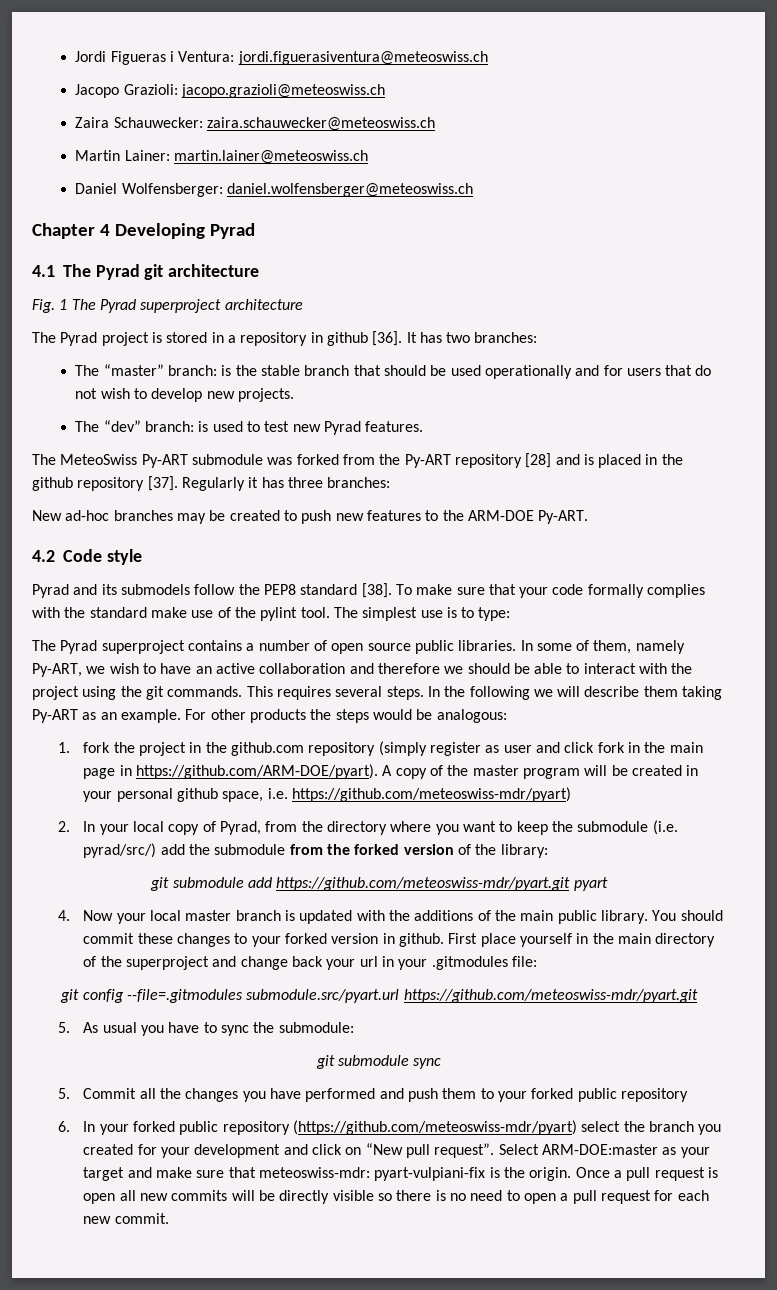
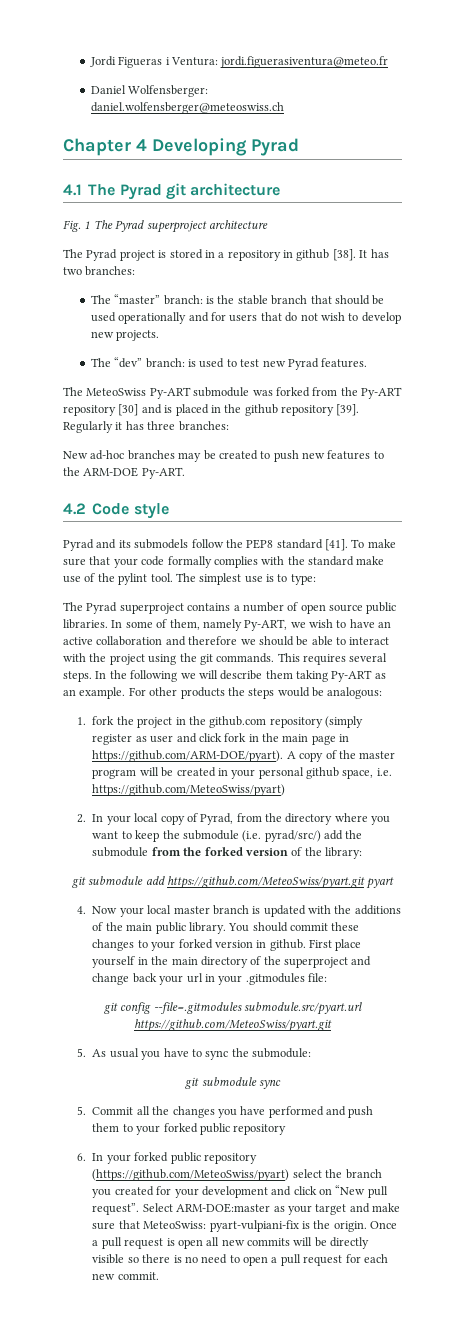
[237,51,488,65] [75,84,385,98] [75,117,435,131] [75,150,368,164] jordi.figuerasiventura@meteoswiss.ch // Jacopo Grazioli: jacopo.grazioli@meteoswiss.ch // Zaira Schauwecker: zaira.schauwecker@meteoswiss.ch // Martin Lainer: martin.lainer@meteoswiss.ch -> [220,56,389,68] jordi.figuerasiventura@meteo.fr
[372,331,403,346] [36]. -> [332,249,356,261] [38].
[525,453,552,468] [28] -> [118,404,139,416] [30]
[147,476,178,491] [37]. -> [336,404,360,416] [39].
[361,583,392,598] [38]. -> [325,539,348,551] [41].
[292,787,572,802] https://github.com/meteoswiss-mdr/pyart) -> [92,784,286,796] https://github.com/MeteoSwiss/pyart)
[276,877,571,891] https://github.com/meteoswiss-mdr/pyart.git -> [166,876,365,889] https://github.com/MeteoSwiss/pyart.git
[403,989,698,1003] https://github.com/meteoswiss-mdr/pyart.git -> [134,1019,332,1032] https://github.com/MeteoSwiss/pyart.git
[293,1120,578,1135] (https://github.com/meteoswiss-mdr/pyart) -> [92,1169,290,1181] (https://github.com/MeteoSwiss/pyart)
[259,1167,371,1178] meteoswiss-mdr: -> [143,1221,207,1229] MeteoSwiss:

